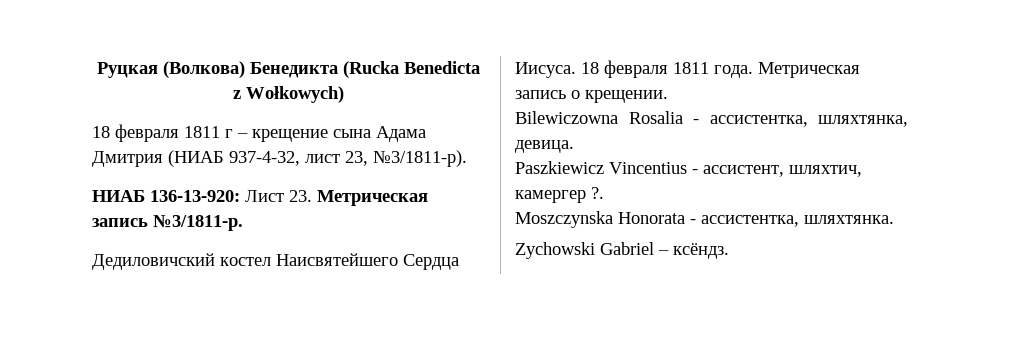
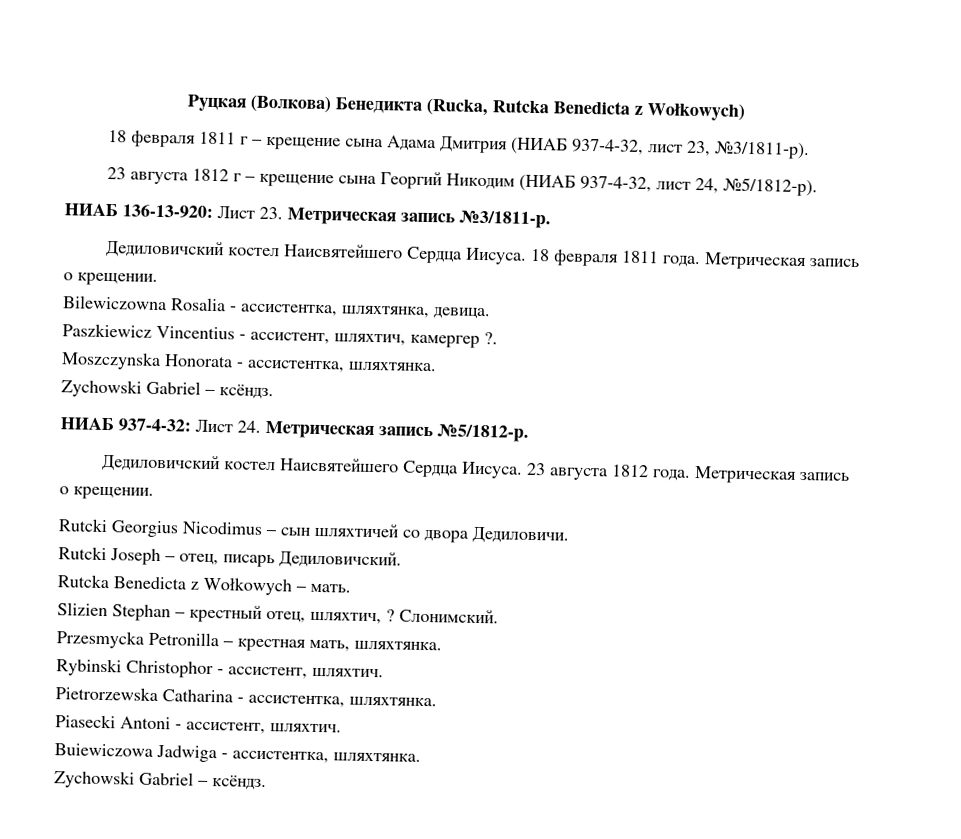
[343,61,399,78] (Rucka -> [426,97,549,117] (Rucka, Rutcka
(467, 158) none -> [106,166,818,197] // 23 августа 1812 г – крещение сына Георгий Никодим (НИАБ 937-4-32, лист 24, №5/1812-р).
(729, 251) none -> [60,417,529,442] [100,453,850,484] [59,486,154,500] [58,518,569,544] [58,546,402,569] [57,574,351,596] [57,602,499,625] [56,630,442,652] [56,658,384,679] [55,686,437,708] [55,714,342,735] [54,743,421,764] [54,770,267,791] // НИАБ 937-4-32: Лист 24. Метрическая запись №5/1812-р. // Дедиловичский костел Наисвятейшего Сердца Иисуса. 23 августа 1812 года. Метрическая запись о крещении. // Rutcki Georgius Nicodimus – сын шляхтичей со двора Дедиловичи. // Rutcki Joseph – отец, писарь Дедиловичский. // Rutcka Benedicta z Wołkowych – мать. // Slizien Stephan – крестный отец, шляхтич, ? Слонимский. // Przesmycka Petronilla – крестная мать, шляхтянка. // Rybinski Christophor - ассистент, шляхтич. // Pietrorzewska Catharina - ассистентка, шляхтянка. // Piasecki Antoni - ассистент, шляхтич. // Buiewiczowa Jadwiga - ассистентка, шляхтянка. // Zychowski Gabriel – ксёндз.

